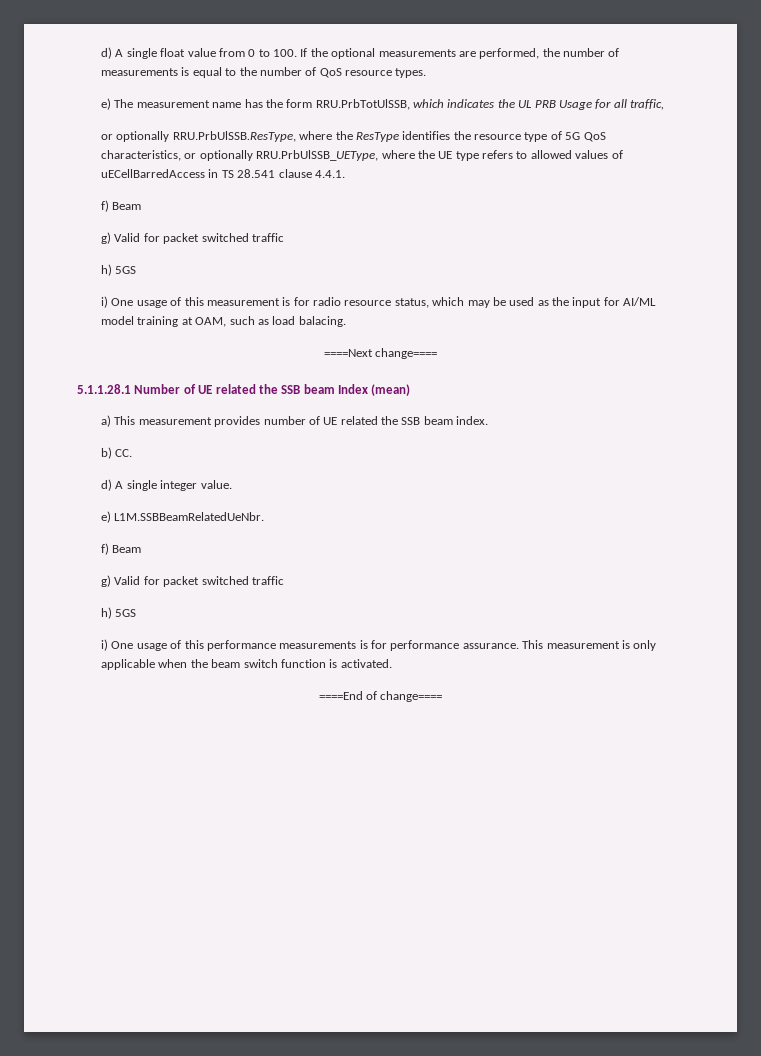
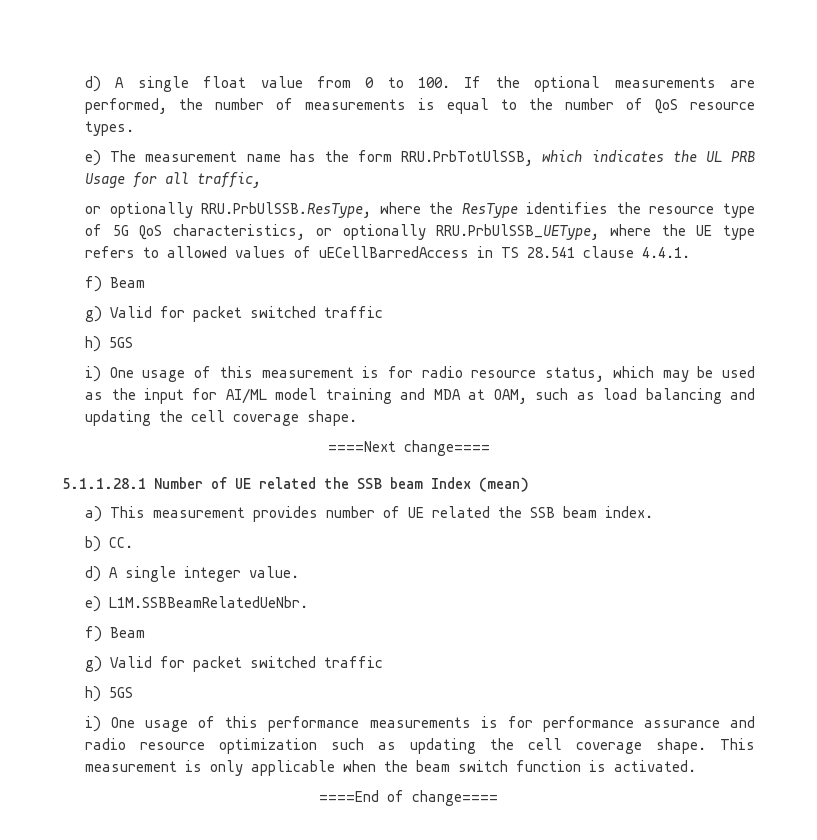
(179, 321) none -> [400,388,461,400] and MDA
[298,316,346,327] balacing. -> [645,388,756,404] [85,410,358,426] balancing and updating the cell coverage shape.
[462,643,519,649] assurance. -> [643,716,755,728] [85,738,707,754] assurance and radio resource optimization such as updating the cell coverage shape.

